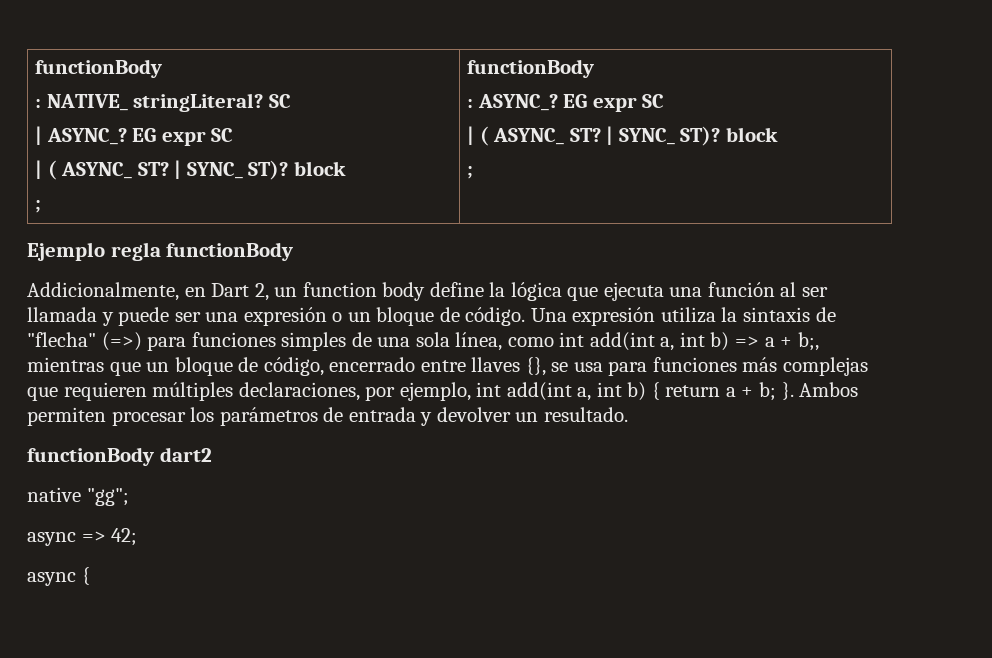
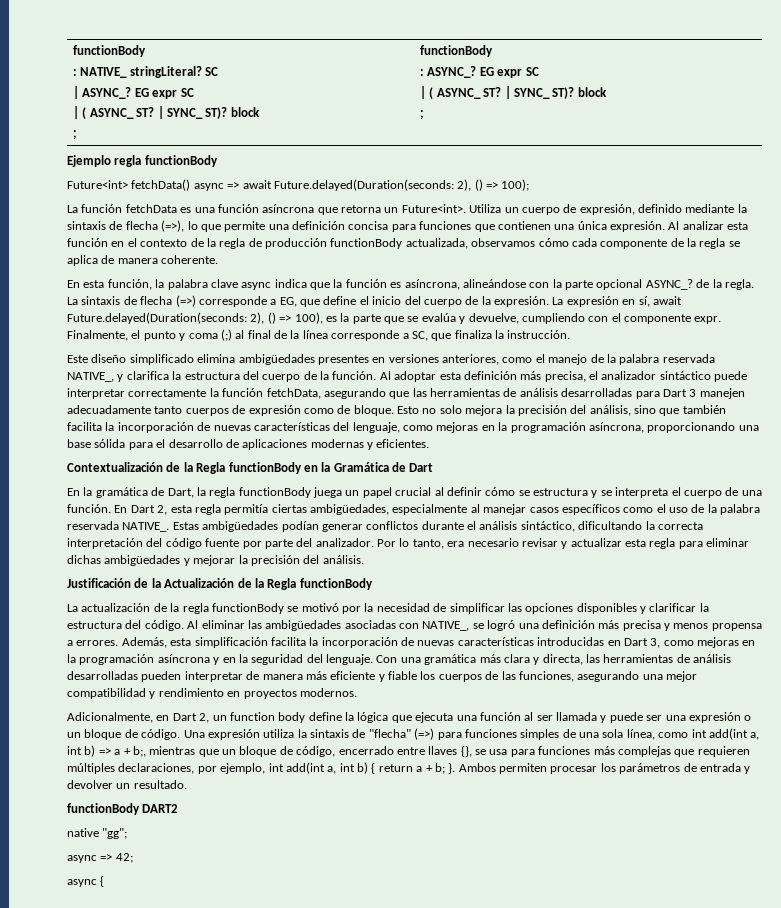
[27,282,179,301] Addicionalmente, -> [67,179,530,191] [67,204,747,215] [67,220,749,232] [67,238,740,249] [67,255,219,266] [67,279,754,290] [67,295,682,307] [67,312,722,324] [67,329,571,341] [67,354,715,365] [67,371,748,382] [67,388,745,399] [67,405,726,416] [67,422,759,433] [67,439,430,450] [67,462,434,474] [67,487,762,498] [67,504,761,515] [67,521,703,532] [67,538,750,549] [67,555,364,566] [67,578,373,590] [67,603,709,614] [67,620,762,631] [67,637,756,648] [67,654,732,665] [67,671,697,682] [67,688,357,699] [67,712,153,723] Future<int> fetchData() async => await Future.delayed(Duration(seconds: 2), () => 100); // La función fetchData es una función asíncrona que retorna un Future<int>. Utiliza un cuerpo de expresión, definido mediante la sintaxis de flecha (=>), lo que permite una definición concisa para funciones que contienen una única expresión. Al analizar esta función en el contexto de la regla de producción functionBody actualizada, observamos cómo cada componente de la regla se aplica de manera coherente. // En esta función, la palabra clave async indica que la función es asíncrona, alineándose con la parte opcional ASYNC_? de la regla. La sintaxis de flecha (=>) corresponde a EG, que define el inicio del cuerpo de la expresión. La expresión en sí, await Future.delayed(Duration(seconds: 2), () => 100), es la parte que se evalúa y devuelve, cumpliendo con el componente expr. Finalmente, el punto y coma (;) al final de la línea corresponde a SC, que finaliza la instrucción. // Este diseño simplificado elimina ambigüedades presentes en versiones anteriores, como el manejo de la palabra reservada NATIVE_, y clarifica la estructura del cuerpo de la función. Al adoptar esta definición más precisa, el analizador sintáctico puede interpretar correctamente la función fetchData, asegurando que las herramientas de análisis desarrolladas para Dart 3 manejen adecuadamente tanto cuerpos de expresión como de bloque. Esto no solo mejora la precisión del análisis, sino que también facilita la incorporación de nuevas características del lenguaje, como mejoras en la programación asíncrona, proporcionando una base sólida para el desarrollo de aplicaciones modernas y eficientes. // Contextualización de la Regla functionBody en la Gramática de Dart // En la gramática de Dart, la regla functionBody juega un papel crucial al definir cómo se estructura y se interpreta el cuerpo de una función. En Dart 2, esta regla permitía ciertas ambigüedades, especialmente al manejar casos específicos como el uso de la palabra reservada NATIVE_. Estas ambigüedades podían generar conflictos durante el análisis sintáctico, dificultando la correcta interpretación del código fuente por parte del analizador. Por lo tanto, era necesario revisar y actualizar esta regla para eliminar dichas ambigüedades y mejorar la precisión del análisis. // Justificación de la Actualización de la Regla functionBody // La actualización de la regla functionBody se motivó por la necesidad de simplificar las opciones disponibles y clarificar la estructura del código. Al eliminar las ambigüedades asociadas con NATIVE_, se logró una definición más precisa y menos propensa a errores. Además, esta simplificación facilita la incorporación de nuevas características introducidas en Dart 3, como mejoras en la programación asíncrona y en la seguridad del lenguaje. Con una gramática más clara y directa, las herramientas de análisis desarrolladas pueden interpretar de manera más eficiente y fiable los cuerpos de las funciones, asegurando una mejor compatibilidad y rendimiento en proyectos modernos. // Adicionalmente,
[159,447,212,462] dart2 -> [142,804,179,813] DART2

